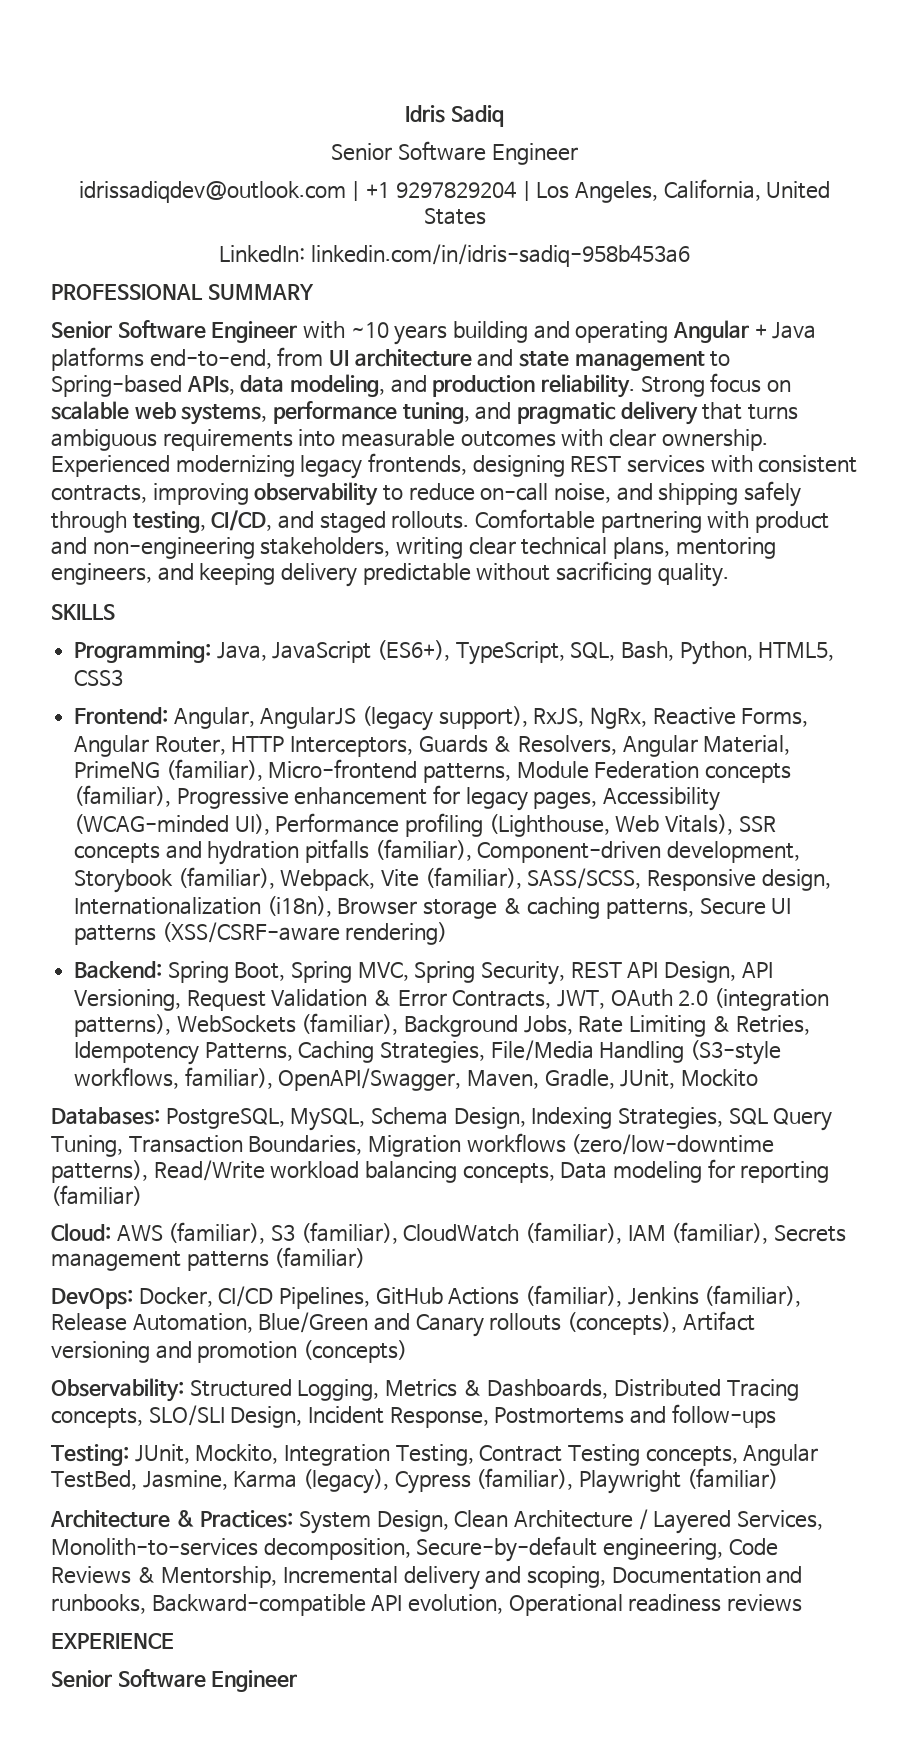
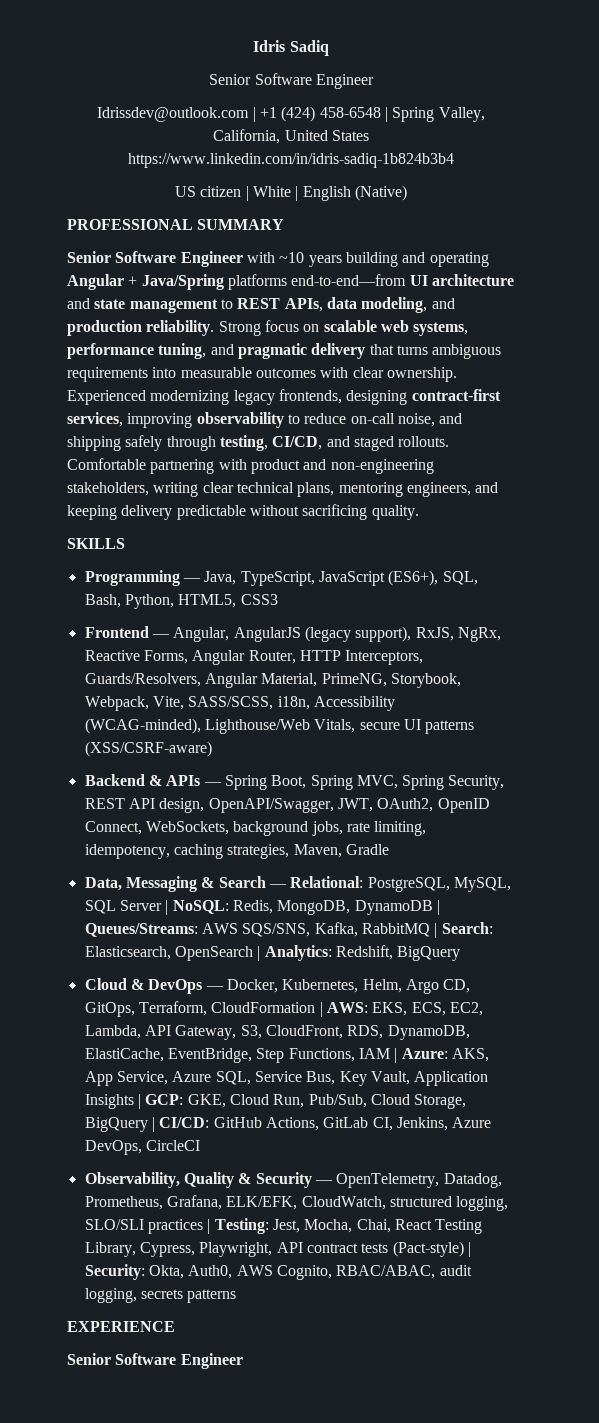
[78,181,346,203] idrissadiqdev@outlook.com -> [97,107,250,122] Idrissdev@outlook.com
[395,179,831,203] [423,208,486,225] [219,244,690,267] 9297829204 | Los Angeles, California, United States // LinkedIn: linkedin.com/in/idris-sadiq-958b453a6 -> [281,106,485,122] [213,129,369,144] [128,153,454,168] [175,185,407,201] (424) 458-6548 | Spring Valley, California, United States https://www.linkedin.com/in/idris-sadiq-1b824b3b4 // US citizen | White | English (Native)
[772,322,817,339] [51,347,324,371] Java platforms end-to-end, from -> [141,274,407,290] Java/Spring platforms end-to-end—from
[51,375,182,397] Spring-based -> [237,298,281,309] REST
[570,455,858,473] [51,485,147,503] REST services with consistent contracts, -> [411,389,501,401] [67,412,123,427] contract-first services,
[74,641,267,663] Programming: Java, -> [84,570,315,586] Programming — Java, TypeScript,
[455,641,565,665] TypeScript, -> (439, 578) none
[74,707,169,725] Frontend: -> [84,626,170,638] Frontend —
[418,735,791,757] [74,759,792,783] [74,785,721,811] [74,813,776,837] [74,839,801,865] [74,867,831,893] [74,896,792,919] [74,922,448,945] [74,961,163,979] Guards & Resolvers, Angular Material, PrimeNG (familiar), Micro-frontend patterns, Module Federation concepts (familiar), Progressive enhancement for legacy pages, Accessibility (WCAG-minded UI), Performance profiling (Lighthouse, Web Vitals), SSR concepts and hydration pitfalls (familiar), Component-driven development, Storybook (familiar), Webpack, Vite (familiar), SASS/SCSS, Responsive design, Internationalization (i18n), Browser storage & caching patterns, Secure UI patterns (XSS/CSRF-aware rendering) // Backend: -> [84,673,461,688] [84,696,395,711] [84,718,475,734] [84,741,212,757] [84,774,222,786] Guards/Resolvers, Angular Material, PrimeNG, Storybook, Webpack, Vite, SASS/SCSS, i18n, Accessibility (WCAG-minded), Lighthouse/Web Vitals, secure UI patterns (XSS/CSRF-aware) // Backend & APIs —
[664,961,773,983] [74,988,830,1011] [74,1013,811,1037] [74,1040,782,1065] [74,1067,759,1091] [51,1107,833,1131] [51,1133,775,1157] [51,1159,830,1183] [51,1185,142,1206] [51,1222,846,1244] [51,1247,366,1271] [51,1285,802,1309] [51,1311,755,1337] [51,1340,407,1363] [51,1378,799,1402] [51,1404,776,1428] [51,1444,819,1466] [51,1468,778,1494] [50,1509,823,1534] [51,1536,778,1562] [51,1566,803,1590] [51,1594,802,1616] Design, API Versioning, Request Validation & Error Contracts, JWT, OAuth 2.0 (integration patterns), WebSockets (familiar), Background Jobs, Rate Limiting & Retries, Idempotency Patterns, Caching Strategies, File/Media Handling (S3-style workflows, familiar), OpenAPI/Swagger, Maven, Gradle, JUnit, Mockito // Databases: PostgreSQL, MySQL, Schema Design, Indexing Strategies, SQL Query Tuning, Transaction Boundaries, Migration workflows (zero/low-downtime patterns), Read/Write workload balancing concepts, Data modeling for reporting (familiar) // Cloud: AWS (familiar), S3 (familiar), CloudWatch (familiar), IAM (familiar), Secrets management patterns (familiar) // DevOps: Docker, CI/CD Pipelines, GitHub Actions (familiar), Jenkins (familiar), Release Automation, Blue/Green and Canary rollouts (concepts), Artifact versioning and promotion (concepts) // Observability: Structured Logging, Metrics & Dashboards, Distributed Tracing concepts, SLO/SLI Design, Incident Response, Postmortems and follow-ups // Testing: JUnit, Mockito, Integration Testing, Contract Testing concepts, Angular TestBed, Jasmine, Karma (legacy), Cypress (familiar), Playwright (familiar) // Architecture & Practices: System Design, Clean Architecture / Layered Services, Monolith-to-services decomposition, Secure-by-default engineering, Code Reviews & Mentorship, Incremental delivery and scoping, Documentation and runbooks, Backward-compatible API evolution, Operational readiness reviews -> [159,798,490,813] [84,821,427,836] [84,844,389,859] [84,876,511,892] [84,900,440,915] [84,922,493,938] [84,945,461,961] [84,978,471,994] [84,1001,483,1017] [84,1025,470,1040] [84,1048,489,1063] [84,1071,489,1086] [84,1094,467,1109] [84,1117,492,1132] [84,1140,200,1155] [84,1172,502,1188] [84,1195,509,1211] [84,1218,483,1234] [84,1241,471,1257] [84,1264,472,1280] [84,1288,237,1303] design, OpenAPI/Swagger, JWT, OAuth2, OpenID Connect, WebSockets, background jobs, rate limiting, idempotency, caching strategies, Maven, Gradle // Data, Messaging & Search — Relational: PostgreSQL, MySQL, SQL Server | NoSQL: Redis, MongoDB, DynamoDB | Queues/Streams: AWS SQS/SNS, Kafka, RabbitMQ | Search: Elasticsearch, OpenSearch | Analytics: Redshift, BigQuery // Cloud & DevOps — Docker, Kubernetes, Helm, Argo CD, GitOps, Terraform, CloudFormation | AWS: EKS, ECS, EC2, Lambda, API Gateway, S3, CloudFront, RDS, DynamoDB, ElastiCache, EventBridge, Step Functions, IAM | Azure: AKS, App Service, Azure SQL, Service Bus, Key Vault, Application Insights | GCP: GKE, Cloud Run, Pub/Sub, Cloud Storage, BigQuery | CI/CD: GitHub Actions, GitLab CI, Jenkins, Azure DevOps, CircleCI // Observability, Quality & Security — OpenTelemetry, Datadog, Prometheus, Grafana, ELK/EFK, CloudWatch, structured logging, SLO/SLI practices | Testing: Jest, Mocha, Chai, React Testing Library, Cypress, Playwright, API contract tests (Pact-style) | Security: Okta, Auth0, AWS Cognito, RBAC/ABAC, audit logging, secrets patterns

